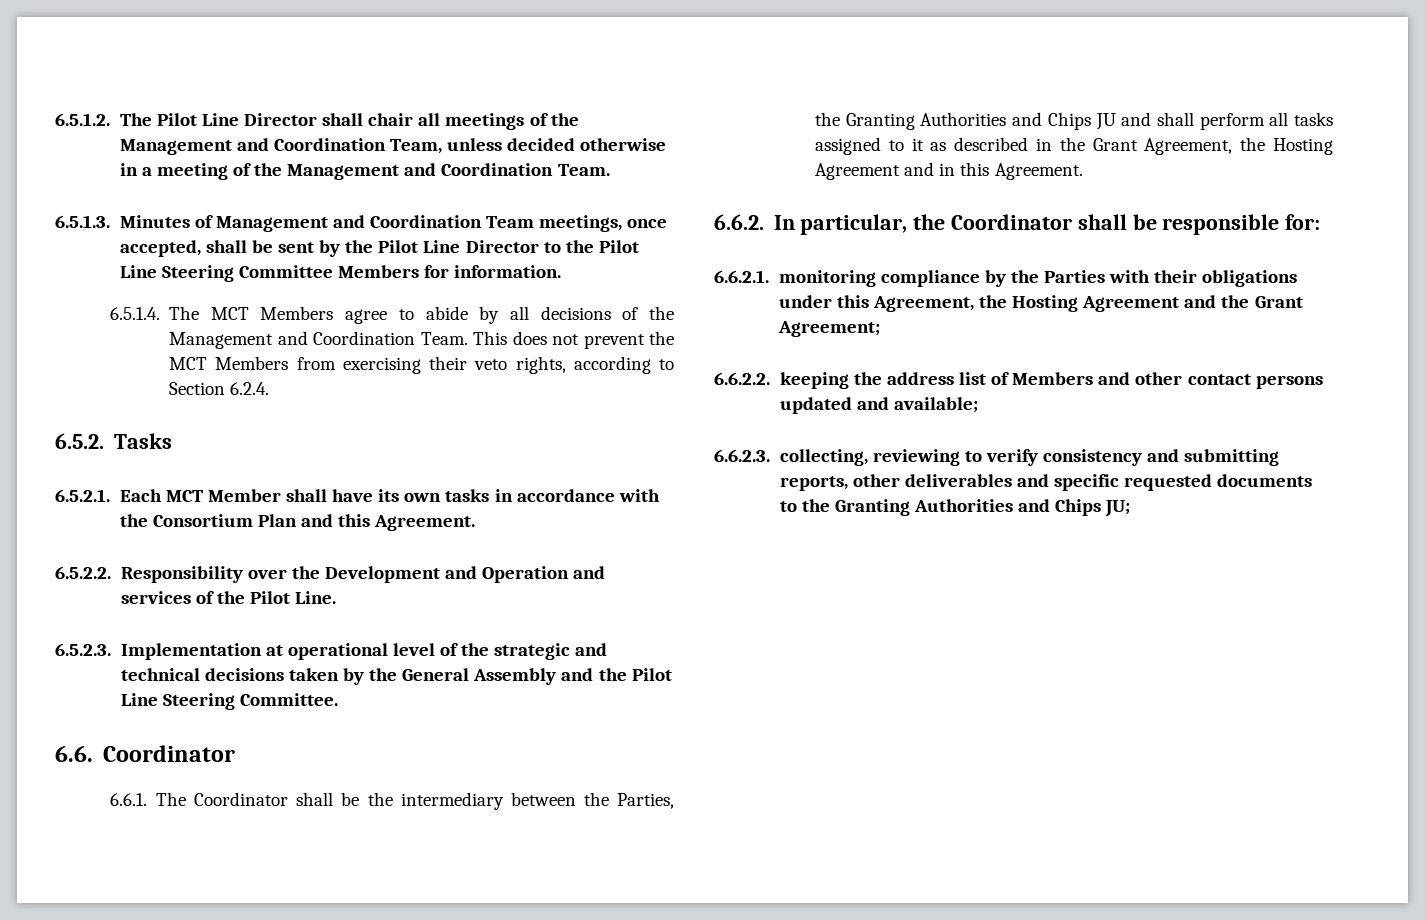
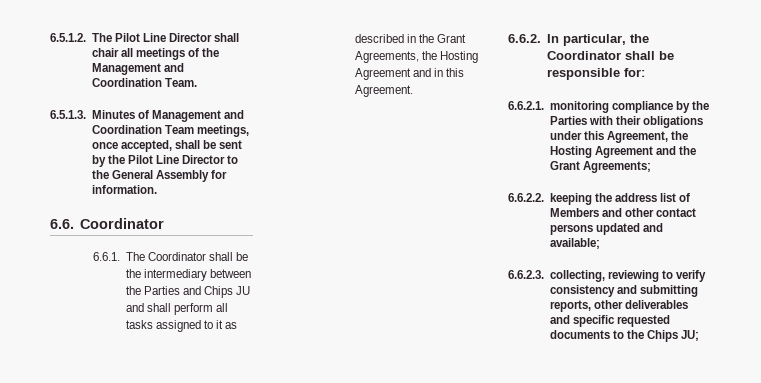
[389,138,667,154] [119,163,554,180] Team, unless decided otherwise in a meeting of the Management and Coordination -> (162, 82) none
[598,240,639,253] [119,265,562,282] [109,306,674,324] [169,331,674,349] [169,356,674,374] [169,382,270,395] [55,433,172,449] [55,489,660,502] [119,514,476,531] [55,566,606,583] [120,591,337,604] [55,643,608,660] [120,668,672,685] [120,693,338,710] Pilot Line Steering Committee Members for information. // 6.5.1.4. The MCT Members agree to abide by all decisions of the Management and Coordination Team. This does not prevent the MCT Members from exercising their veto rights, according to Section 6.2.4. // 6.5.2. Tasks // 6.5.2.1. Each MCT Member shall have its own tasks in accordance with the Consortium Plan and this Agreement. // 6.5.2.2. Responsibility over the Development and Operation and services of the Pilot Line. // 6.5.2.3. Implementation at operational level of the strategic and technical decisions taken by the General Assembly and the Pilot Line Steering Committee. -> [111,170,228,182] [91,185,157,194] General Assembly for information.
[616,793,674,809] [815,112,1007,130] Parties, the Granting Authorities -> [144,286,181,295] Parties
[1144,138,1233,155] Agreement, -> [354,51,419,63] Agreements,
[777,321,880,337] Agreement; -> [582,161,651,173] Agreements;
[834,499,1051,516] Granting Authorities and -> (644, 334) none

